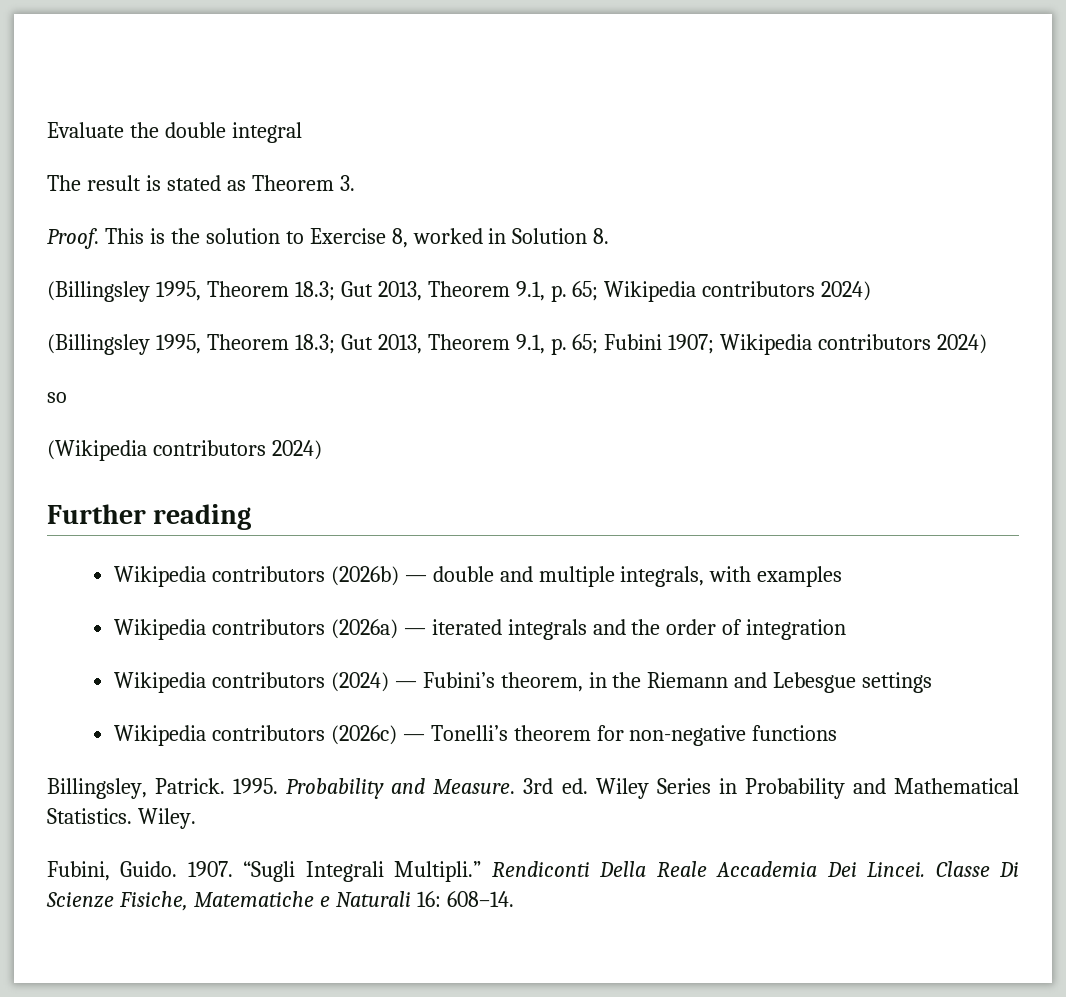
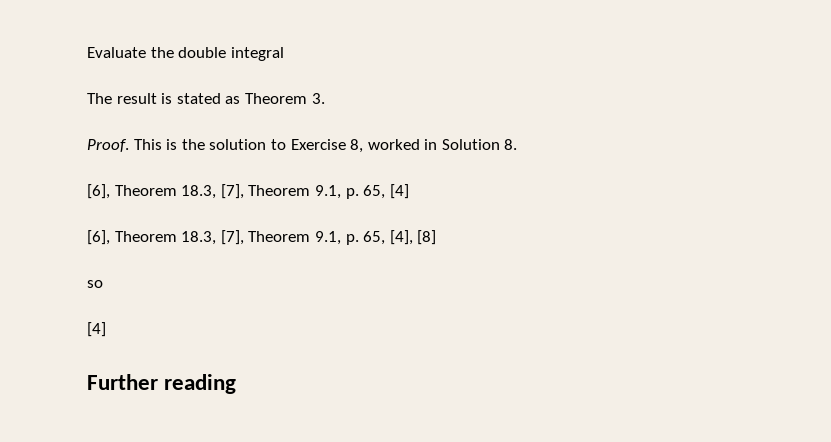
[47,281,872,302] [47,334,988,355] [47,392,67,403] [47,440,322,461] [47,504,252,530] [113,566,843,587] [113,619,847,640] [113,672,933,693] [113,725,838,746] [47,778,1020,799] [47,808,196,829] [47,861,1019,882] [46,891,514,911] (Billingsley 1995, Theorem 18.3; Gut 2013, Theorem 9.1, p. 65; Wikipedia contributors 2024) // (Billingsley 1995, Theorem 18.3; Gut 2013, Theorem 9.1, p. 65; Fubini 1907; Wikipedia contributors 2024) // so // (Wikipedia contributors 2024) // Further reading // Wikipedia contributors (2026b) — double and multiple integrals, with examples // Wikipedia contributors (2026a) — iterated integrals and the order of integration // Wikipedia contributors (2024) — Fubini’s theorem, in the Riemann and Lebesgue settings // Wikipedia contributors (2026c) — Tonelli’s theorem for non-negative functions // Billingsley, Patrick. 1995. Probability and Measure. 3rd ed. Wiley Series in Probability and Mathematical Statistics. Wiley. // Fubini, Guido. 1907. “Sugli Integrali Multipli.” Rendiconti Della Reale Accademia Dei Lincei. Classe Di Scienze Fisiche, Matematiche e Naturali 16: 608–14. -> [87,184,409,199] [87,230,437,245] [87,280,103,288] [87,322,106,337] [87,374,237,394] [6], Theorem 18.3, [7], Theorem 9.1, p. 65, [4] // [6], Theorem 18.3, [7], Theorem 9.1, p. 65, [4], [8] // so // [4] // Further reading

